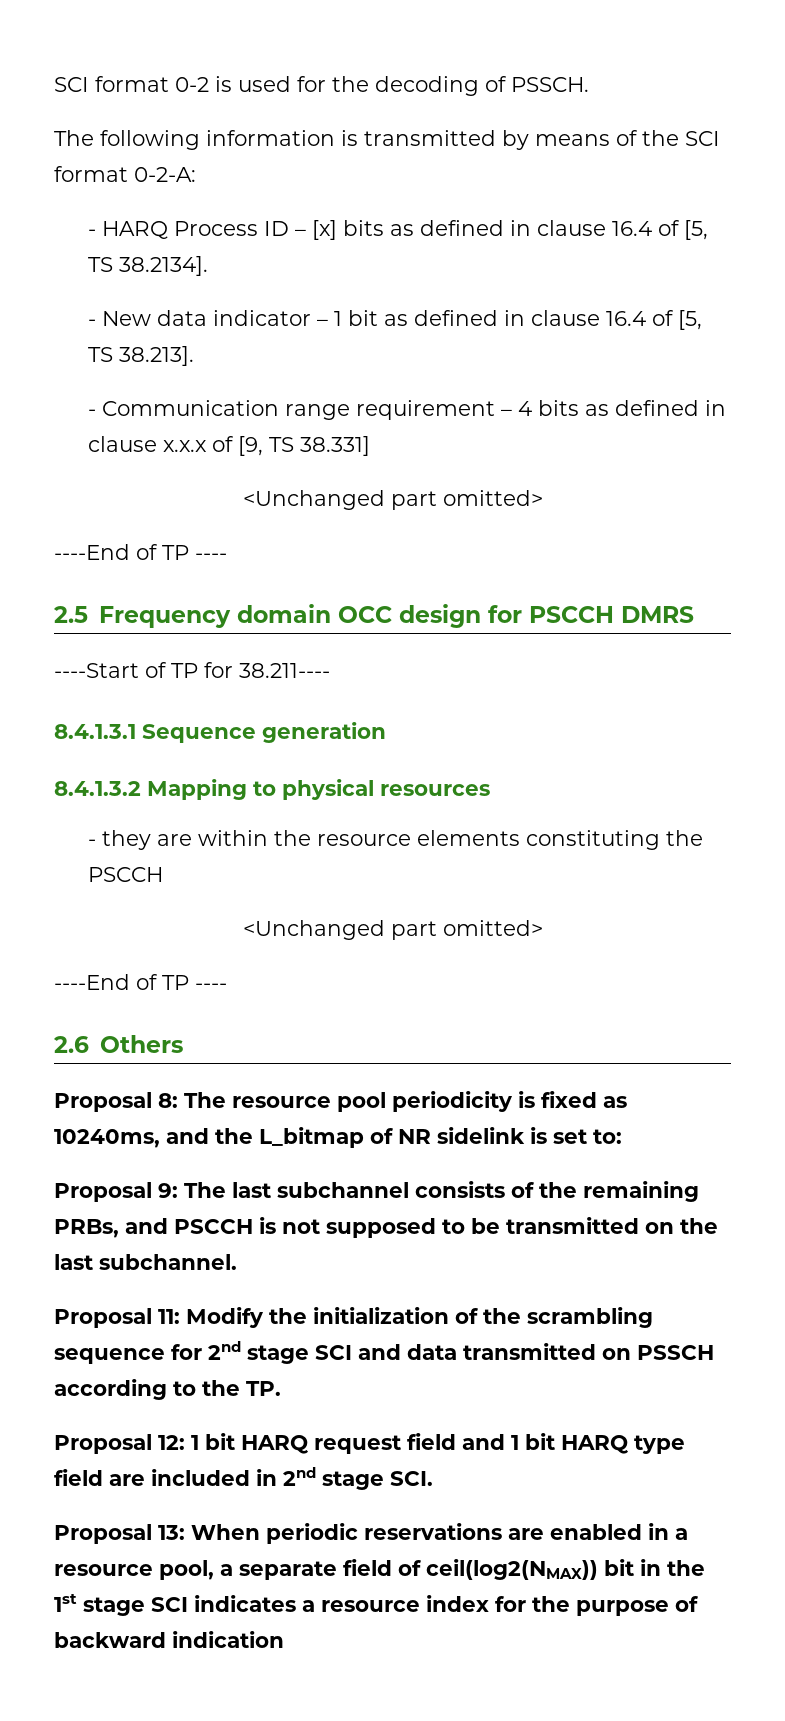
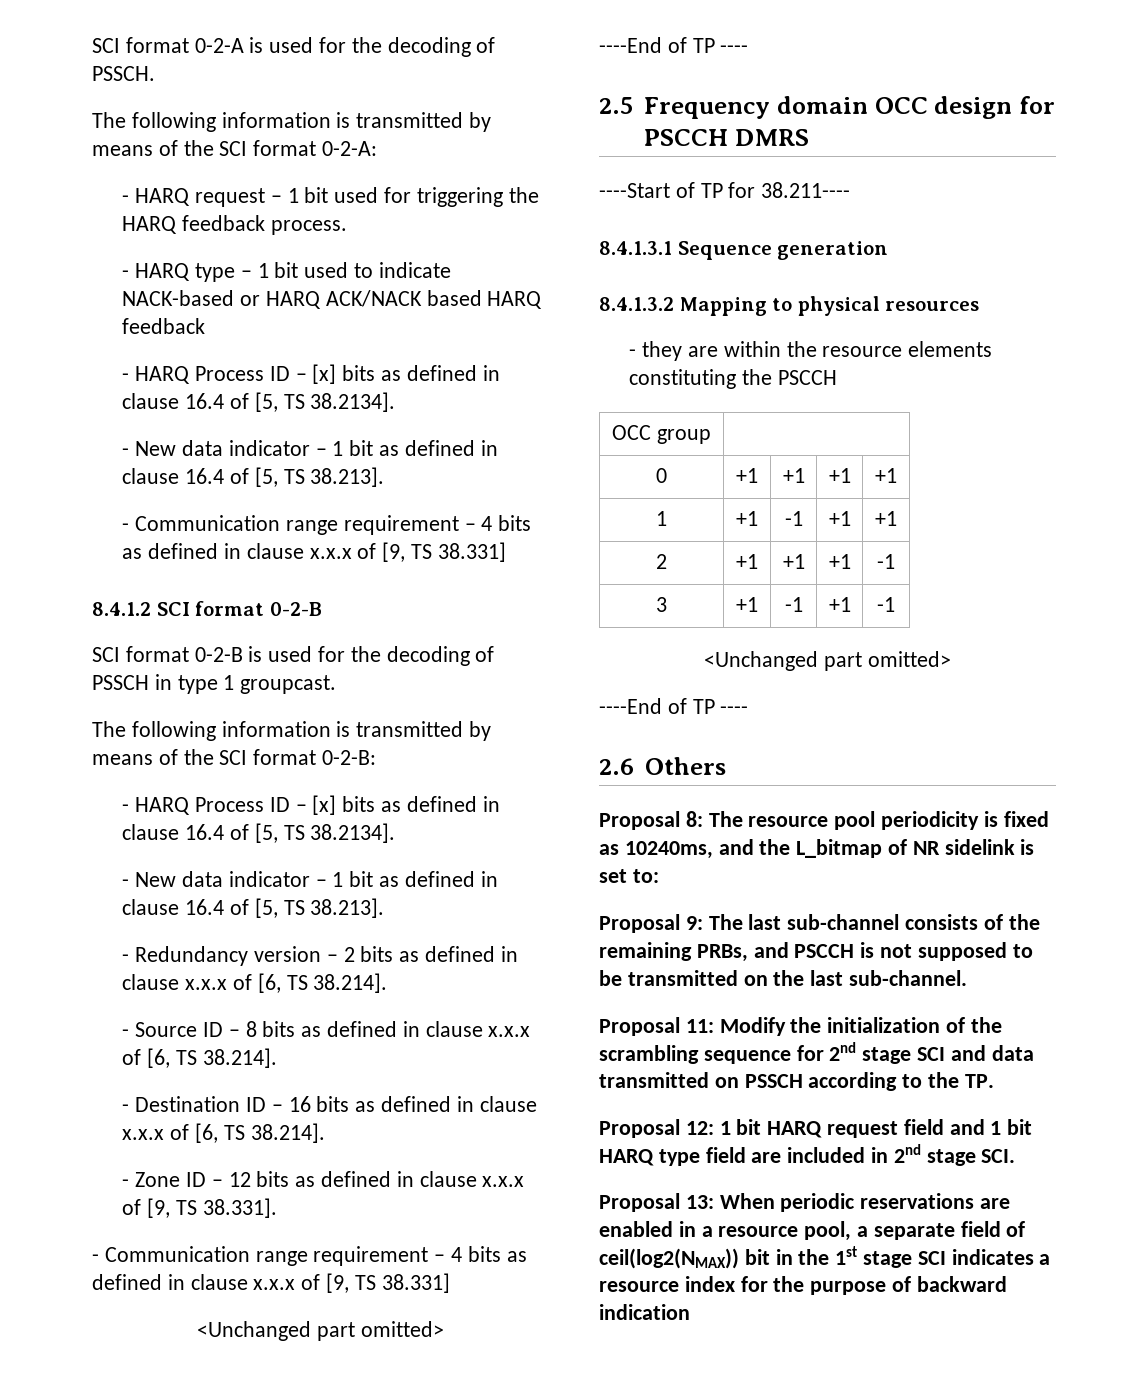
[54,76,209,92] SCI format 0-2 -> [92,37,244,53] SCI format 0-2-A
(196, 174) none -> [122,187,539,207] [122,215,347,235] [122,262,451,282] [122,290,543,309] [122,318,206,334] // - HARQ request – 1 bit used for triggering the HARQ feedback process. // - HARQ type – 1 bit used to indicate NACK-based or HARQ ACK/NACK based HARQ feedback
(370, 446) none -> [92,601,322,616] [92,646,495,666] [92,674,337,694] [92,721,492,741] [92,749,377,765] [122,795,500,815] [122,823,396,843] [122,871,498,887] [122,898,385,918] [122,946,518,966] [122,973,388,993] [122,1021,531,1037] [122,1048,277,1068] [122,1096,537,1112] [122,1123,325,1143] [122,1171,525,1187] [122,1198,277,1218] [92,1246,527,1266] [92,1273,450,1293] // 8.4.1.2 SCI format 0-2-B // SCI format 0-2-B is used for the decoding of PSSCH in type 1 groupcast. // The following information is transmitted by means of the SCI format 0-2-B: // - HARQ Process ID – [x] bits as defined in clause 16.4 of [5, TS 38.2134]. // - New data indicator – 1 bit as defined in clause 16.4 of [5, TS 38.213]. // - Redundancy version – 2 bits as defined in clause x.x.x of [6, TS 38.214]. // - Source ID – 8 bits as defined in clause x.x.x of [6, TS 38.214]. // - Destination ID – 16 bits as defined in clause x.x.x of [6, TS 38.214]. // - Zone ID – 12 bits as defined in clause x.x.x of [9, TS 38.331]. // - Communication range requirement – 4 bits as defined in clause x.x.x of [9, TS 38.331]
(163, 874) none -> [612,425,711,444] [656,468,667,483] [736,468,758,483] [782,468,805,483] [828,468,851,483] [875,468,897,483] [656,511,667,526] [736,511,758,526] [784,511,803,526] [828,511,851,526] [875,511,897,526] [656,554,667,569] [736,554,758,569] [782,554,805,569] [828,554,851,569] [877,554,895,569] [656,597,667,612] [736,597,758,612] [784,597,803,612] [828,597,851,612] [877,597,895,612] // OCC group | // 0 | +1 | +1 | +1 | +1 // 1 | +1 | -1 | +1 | +1 // 2 | +1 | +1 | +1 | -1 // 3 | +1 | -1 | +1 | -1
[277,1182,409,1198] subchannel -> [787,914,900,930] sub-channel
[99,1254,237,1270] subchannel. -> [849,970,968,986] sub-channel.

